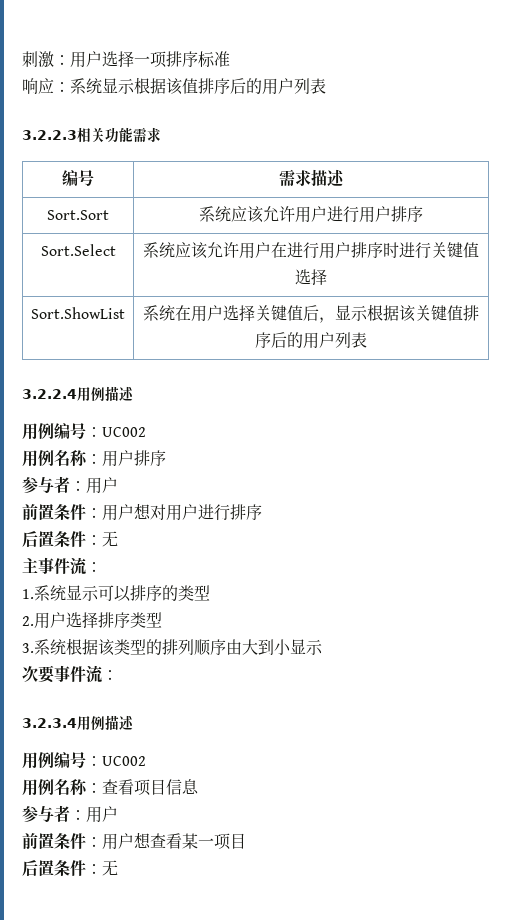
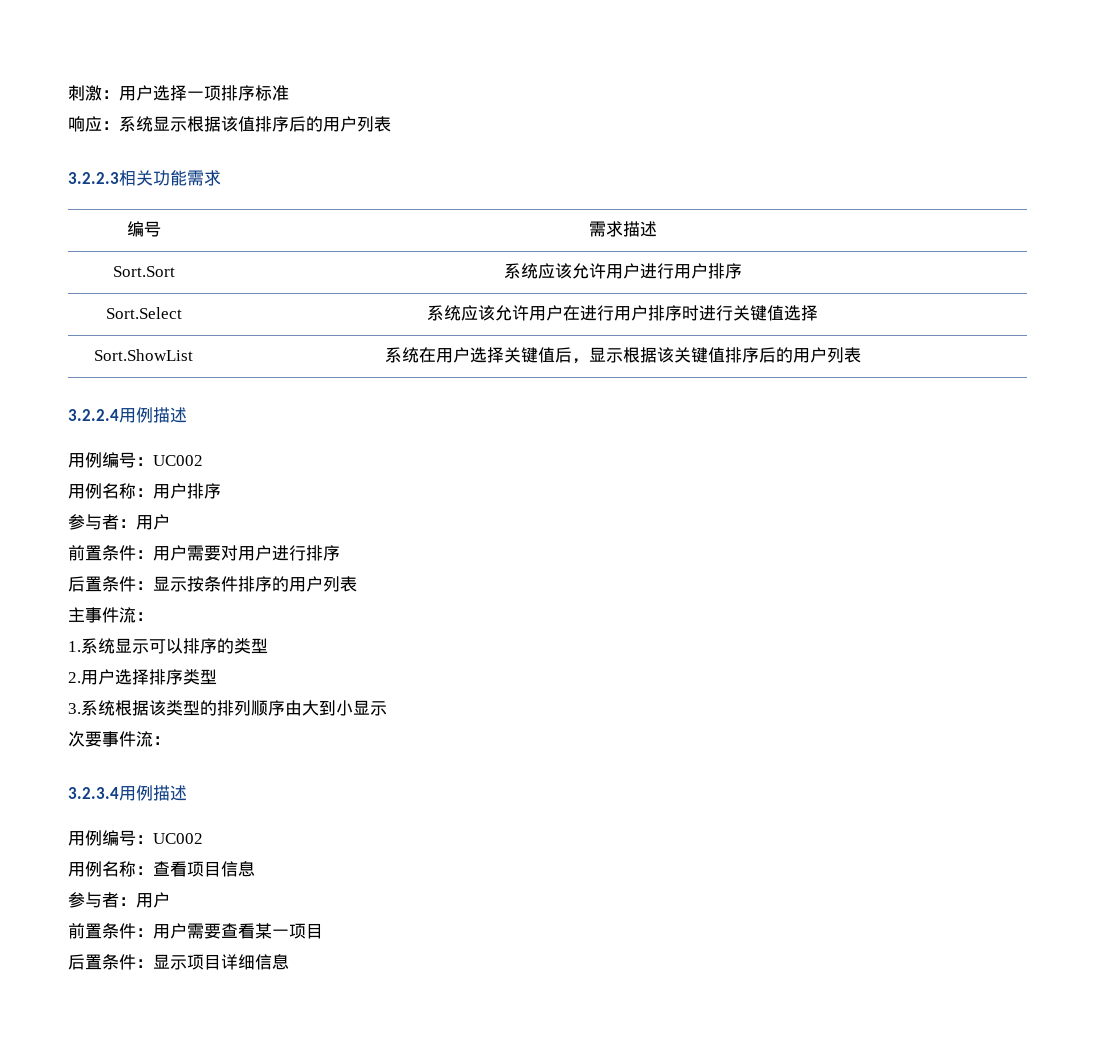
[134,503,151,520] 想 -> [187,545,221,561] 需要
[102,531,118,547] 无 -> [153,576,357,592] 显示按条件排序的用户列表
[134,832,151,849] 想 -> [187,923,221,939] 需要
[102,860,118,876] 无 -> [153,954,289,970] 显示项目详细信息

